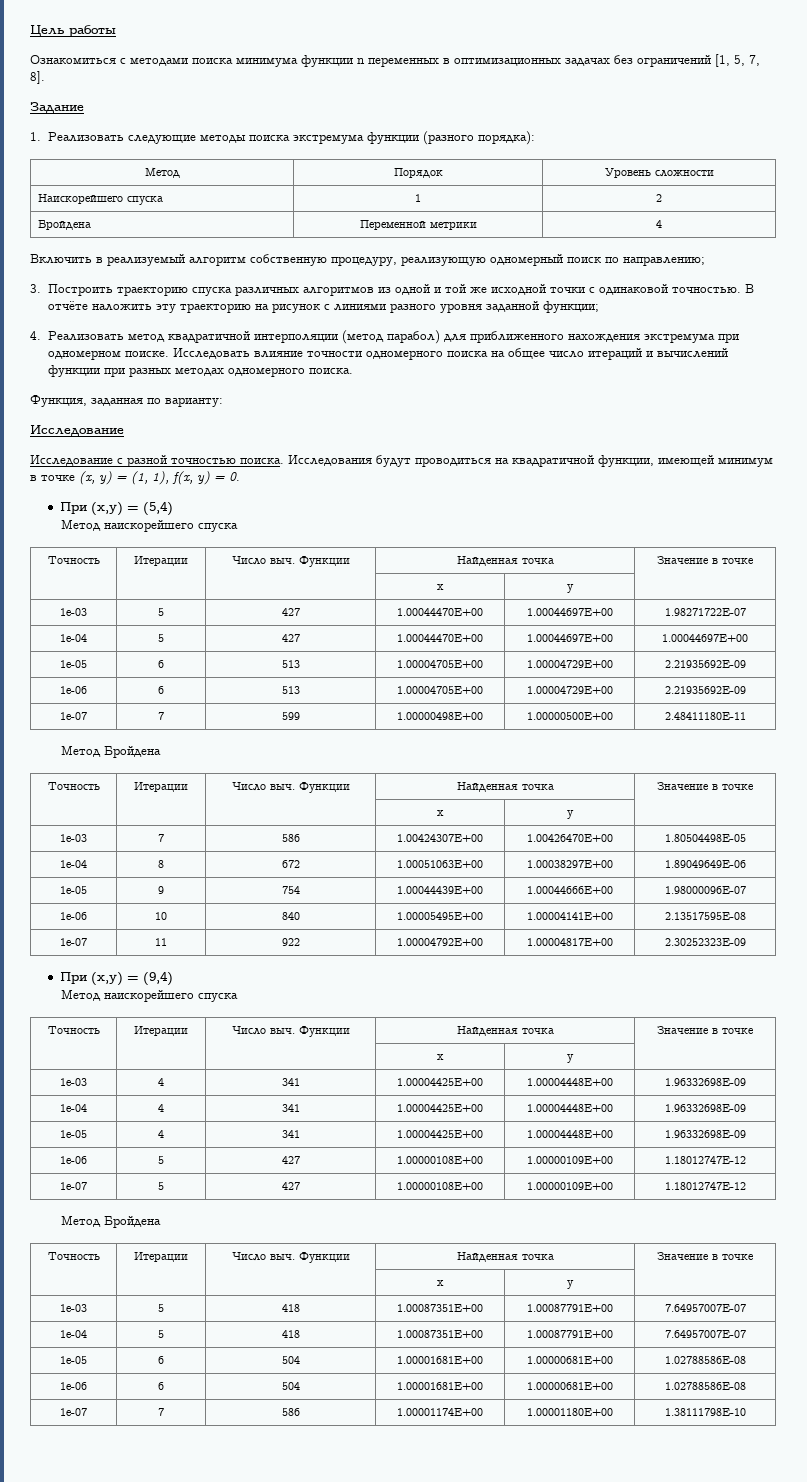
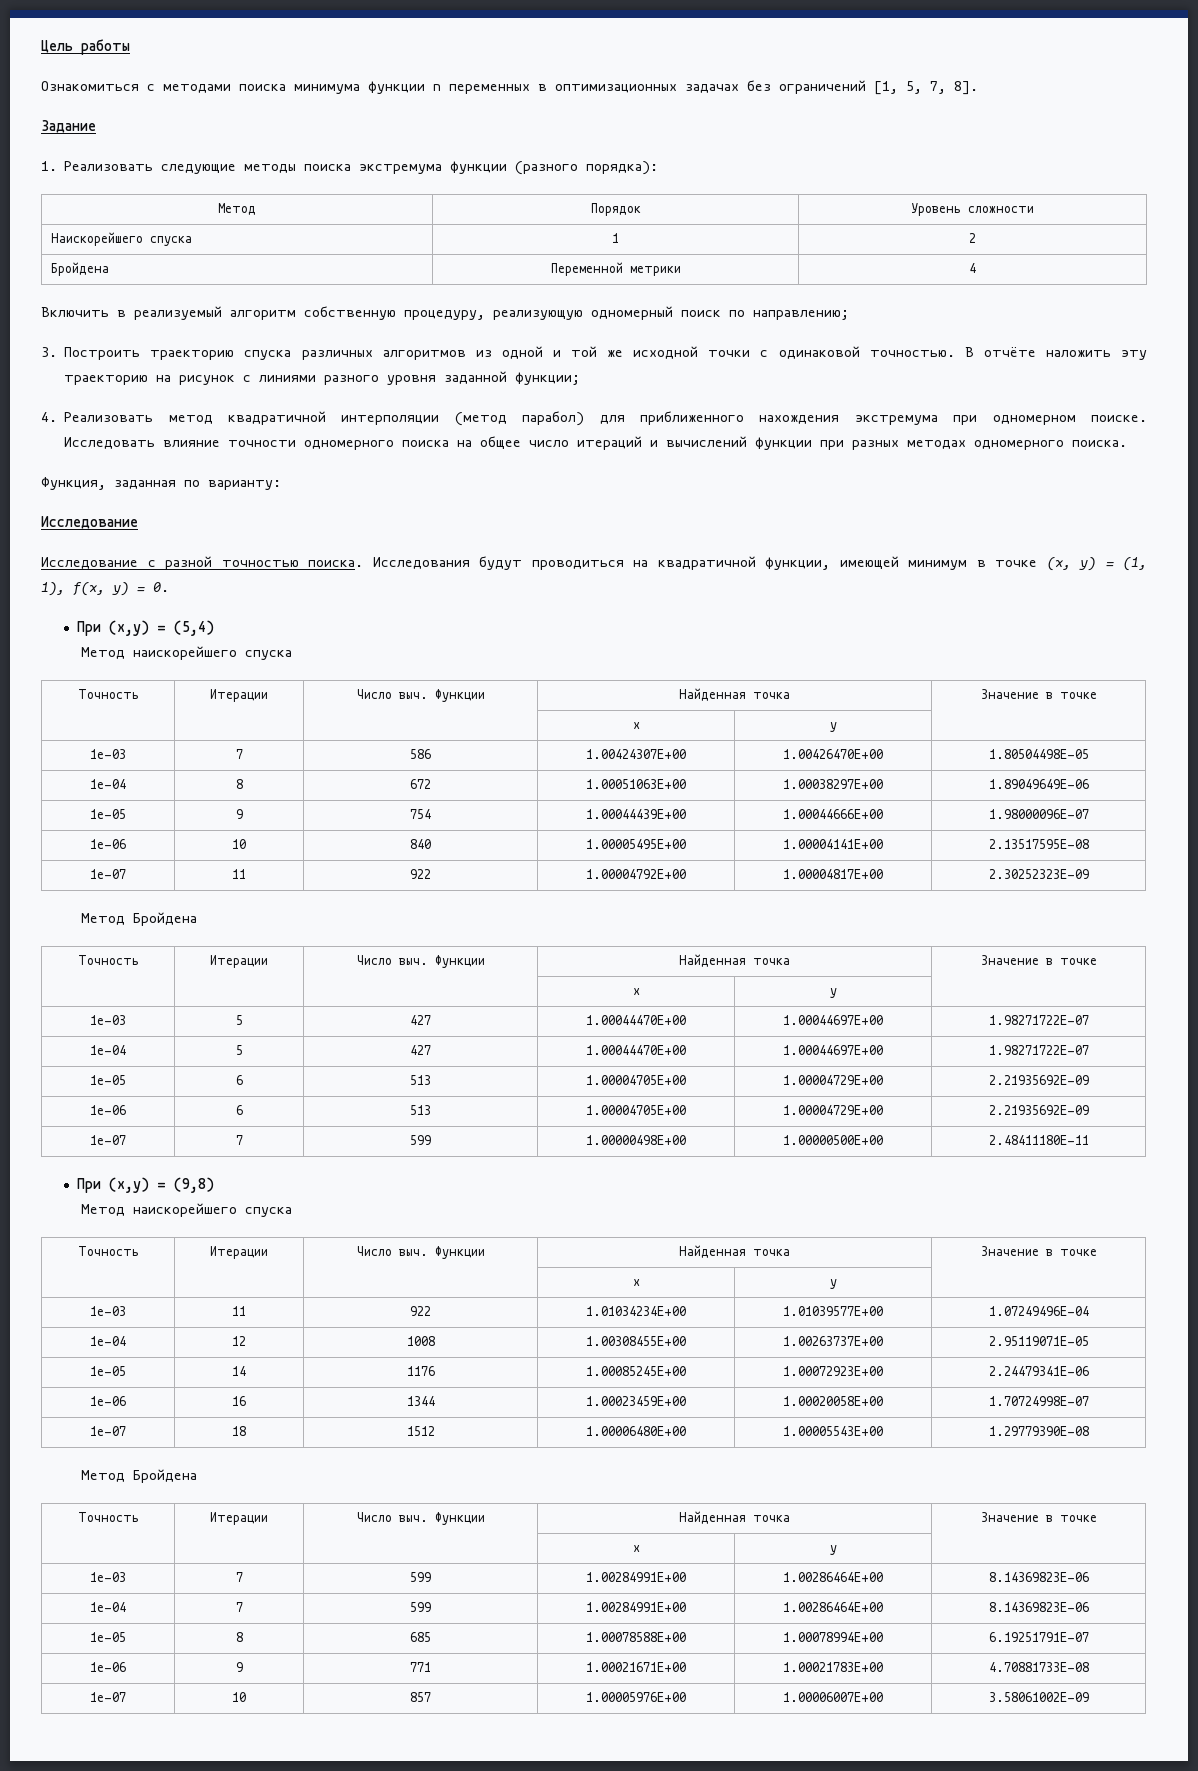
[60,608,87,616] [158,608,164,616] [281,608,300,616] [397,608,483,616] [526,608,613,616] [664,608,746,616] [60,634,87,642] [158,634,164,642] [281,634,300,642] [397,634,483,642] [526,634,613,642] [662,634,748,642] [60,660,87,668] [158,660,164,668] [281,660,300,668] [397,660,483,668] [526,660,613,668] [664,660,746,668] [60,686,87,694] [158,686,164,694] [281,686,300,694] [397,686,483,694] [526,686,613,694] [664,686,746,694] [60,712,87,720] [158,712,164,720] [281,712,300,720] [397,712,483,720] [526,712,613,720] [664,712,746,720] [61,745,162,758] [47,782,100,790] [134,782,188,792] [231,782,350,793] [456,782,554,792] [657,782,753,790] [437,810,444,816] [566,810,574,819] // 1e-03 | 5 | 427 | 1.00044470E+00 | 1.00044697E+00 | 1.98271722E-07 // 1e-04 | 5 | 427 | 1.00044470E+00 | 1.00044697E+00 | 1.00044697E+00 // 1e-05 | 6 | 513 | 1.00004705E+00 | 1.00004729E+00 | 2.21935692E-09 // 1e-06 | 6 | 513 | 1.00004705E+00 | 1.00004729E+00 | 2.21935692E-09 // 1e-07 | 7 | 599 | 1.00000498E+00 | 1.00000500E+00 | 2.48411180E-11 // Метод Бройдена // Точность | Итерации | Число выч. Функции | Найденная точка | Значение в точке // | | | x | y | -> (837, 727) none
[59,971,173,986] // При (x,y) = (9,4) -> [80,912,197,926] [77,955,139,965] [210,955,268,968] [356,955,485,968] [679,954,790,967] [980,955,1097,965] [632,988,640,995] [829,988,837,998] [90,1015,126,1025] [235,1015,243,1025] [410,1015,431,1025] [586,1015,686,1025] [783,1015,883,1025] [988,1015,1089,1025] [90,1045,126,1055] [235,1045,243,1055] [410,1045,431,1055] [586,1045,686,1055] [783,1045,883,1055] [988,1045,1089,1055] [90,1075,126,1085] [235,1075,243,1085] [410,1075,431,1085] [586,1075,686,1085] [783,1075,883,1085] [988,1075,1089,1085] [90,1105,126,1115] [235,1105,243,1115] [410,1105,431,1115] [586,1105,686,1115] [783,1105,883,1115] [988,1105,1089,1115] [90,1135,126,1145] [235,1135,243,1145] [410,1135,431,1145] [586,1135,686,1145] [783,1135,883,1145] [988,1135,1089,1145] [76,1177,214,1193] // Метод Бройдена // Точность | Итерации | Число выч. Функции | Найденная точка | Значение в точке // | | | x | y | // 1e-03 | 5 | 427 | 1.00044470E+00 | 1.00044697E+00 | 1.98271722E-07 // 1e-04 | 5 | 427 | 1.00044470E+00 | 1.00044697E+00 | 1.98271722E-07 // 1e-05 | 6 | 513 | 1.00004705E+00 | 1.00004729E+00 | 2.21935692E-09 // 1e-06 | 6 | 513 | 1.00004705E+00 | 1.00004729E+00 | 2.21935692E-09 // 1e-07 | 7 | 599 | 1.00000498E+00 | 1.00000500E+00 | 2.48411180E-11 // При (x,y) = (9,8)
[158,1078,164,1086] [281,1078,300,1086] [397,1078,483,1086] [526,1078,613,1086] [664,1078,746,1086] [60,1104,87,1112] [158,1104,164,1112] [281,1104,300,1112] [397,1104,483,1112] [526,1104,613,1112] [664,1104,746,1112] [60,1130,87,1138] [158,1130,164,1138] [281,1130,300,1138] [397,1130,483,1138] [526,1130,613,1138] [664,1130,746,1138] [60,1156,87,1164] [158,1156,164,1164] [281,1156,300,1164] [397,1156,483,1164] [526,1156,613,1164] [664,1156,746,1164] [60,1182,87,1190] [158,1182,164,1190] [281,1182,300,1190] [397,1182,483,1190] [526,1182,613,1190] [664,1182,746,1190] 4 | 341 | 1.00004425E+00 | 1.00004448E+00 | 1.96332698E-09 // 1e-04 | 4 | 341 | 1.00004425E+00 | 1.00004448E+00 | 1.96332698E-09 // 1e-05 | 4 | 341 | 1.00004425E+00 | 1.00004448E+00 | 1.96332698E-09 // 1e-06 | 5 | 427 | 1.00000108E+00 | 1.00000109E+00 | 1.18012747E-12 // 1e-07 | 5 | 427 | 1.00000108E+00 | 1.00000109E+00 | 1.18012747E-12 -> [232,1306,246,1316] [410,1306,431,1316] [586,1306,686,1316] [783,1306,883,1316] [988,1306,1089,1316] [90,1336,126,1346] [232,1336,246,1346] [406,1336,435,1346] [586,1336,686,1346] [783,1336,883,1346] [988,1336,1089,1346] [90,1366,126,1376] [232,1366,246,1376] [406,1366,435,1376] [586,1366,686,1376] [783,1366,883,1376] [988,1366,1089,1376] [90,1396,126,1406] [232,1396,246,1406] [406,1396,435,1406] [586,1396,686,1406] [783,1396,883,1406] [988,1396,1089,1406] [90,1426,126,1436] [232,1426,246,1436] [406,1426,435,1436] [586,1426,686,1436] [783,1426,883,1436] [988,1426,1089,1436] 11 | 922 | 1.01034234E+00 | 1.01039577E+00 | 1.07249496E-04 // 1e-04 | 12 | 1008 | 1.00308455E+00 | 1.00263737E+00 | 2.95119071E-05 // 1e-05 | 14 | 1176 | 1.00085245E+00 | 1.00072923E+00 | 2.24479341E-06 // 1e-06 | 16 | 1344 | 1.00023459E+00 | 1.00020058E+00 | 1.70724998E-07 // 1e-07 | 18 | 1512 | 1.00006480E+00 | 1.00005543E+00 | 1.29779390E-08
[158,1304,164,1312] [281,1304,300,1312] [397,1304,483,1312] [526,1304,613,1312] [664,1304,746,1312] [60,1330,87,1338] [158,1330,164,1338] [281,1330,300,1338] [397,1330,483,1338] [526,1330,613,1338] [664,1330,746,1338] [60,1356,87,1364] [158,1356,164,1364] [281,1356,300,1364] [397,1356,483,1364] [526,1356,613,1364] [664,1356,746,1364] [60,1382,87,1390] [158,1382,164,1390] [281,1382,300,1390] [397,1382,483,1390] [526,1382,613,1390] [664,1382,746,1390] [60,1408,87,1416] [158,1408,164,1416] [281,1408,300,1416] [397,1408,483,1416] [526,1408,613,1416] [664,1408,746,1416] 5 | 418 | 1.00087351E+00 | 1.00087791E+00 | 7.64957007E-07 // 1e-04 | 5 | 418 | 1.00087351E+00 | 1.00087791E+00 | 7.64957007E-07 // 1e-05 | 6 | 504 | 1.00001681E+00 | 1.00000681E+00 | 1.02788586E-08 // 1e-06 | 6 | 504 | 1.00001681E+00 | 1.00000681E+00 | 1.02788586E-08 // 1e-07 | 7 | 586 | 1.00001174E+00 | 1.00001180E+00 | 1.38111798E-10 -> [235,1572,243,1582] [410,1572,431,1582] [586,1572,686,1582] [783,1572,883,1582] [988,1572,1089,1582] [90,1602,126,1612] [235,1602,243,1612] [410,1602,431,1612] [586,1602,686,1612] [783,1602,883,1612] [988,1602,1089,1612] [90,1632,126,1642] [235,1632,243,1642] [410,1632,431,1642] [586,1632,686,1642] [783,1632,883,1642] [988,1632,1089,1642] [90,1662,126,1672] [235,1662,243,1672] [410,1662,431,1672] [586,1662,686,1672] [783,1662,883,1672] [988,1662,1089,1672] [90,1692,126,1702] [232,1692,246,1702] [410,1692,431,1702] [586,1692,686,1702] [783,1692,883,1702] [988,1692,1089,1702] 7 | 599 | 1.00284991E+00 | 1.00286464E+00 | 8.14369823E-06 // 1e-04 | 7 | 599 | 1.00284991E+00 | 1.00286464E+00 | 8.14369823E-06 // 1e-05 | 8 | 685 | 1.00078588E+00 | 1.00078994E+00 | 6.19251791E-07 // 1e-06 | 9 | 771 | 1.00021671E+00 | 1.00021783E+00 | 4.70881733E-08 // 1e-07 | 10 | 857 | 1.00005976E+00 | 1.00006007E+00 | 3.58061002E-09

